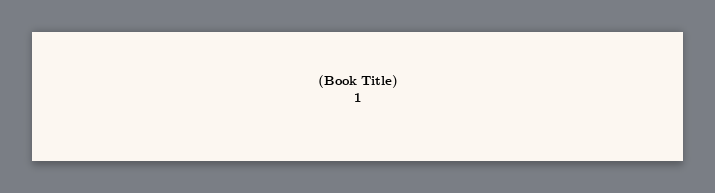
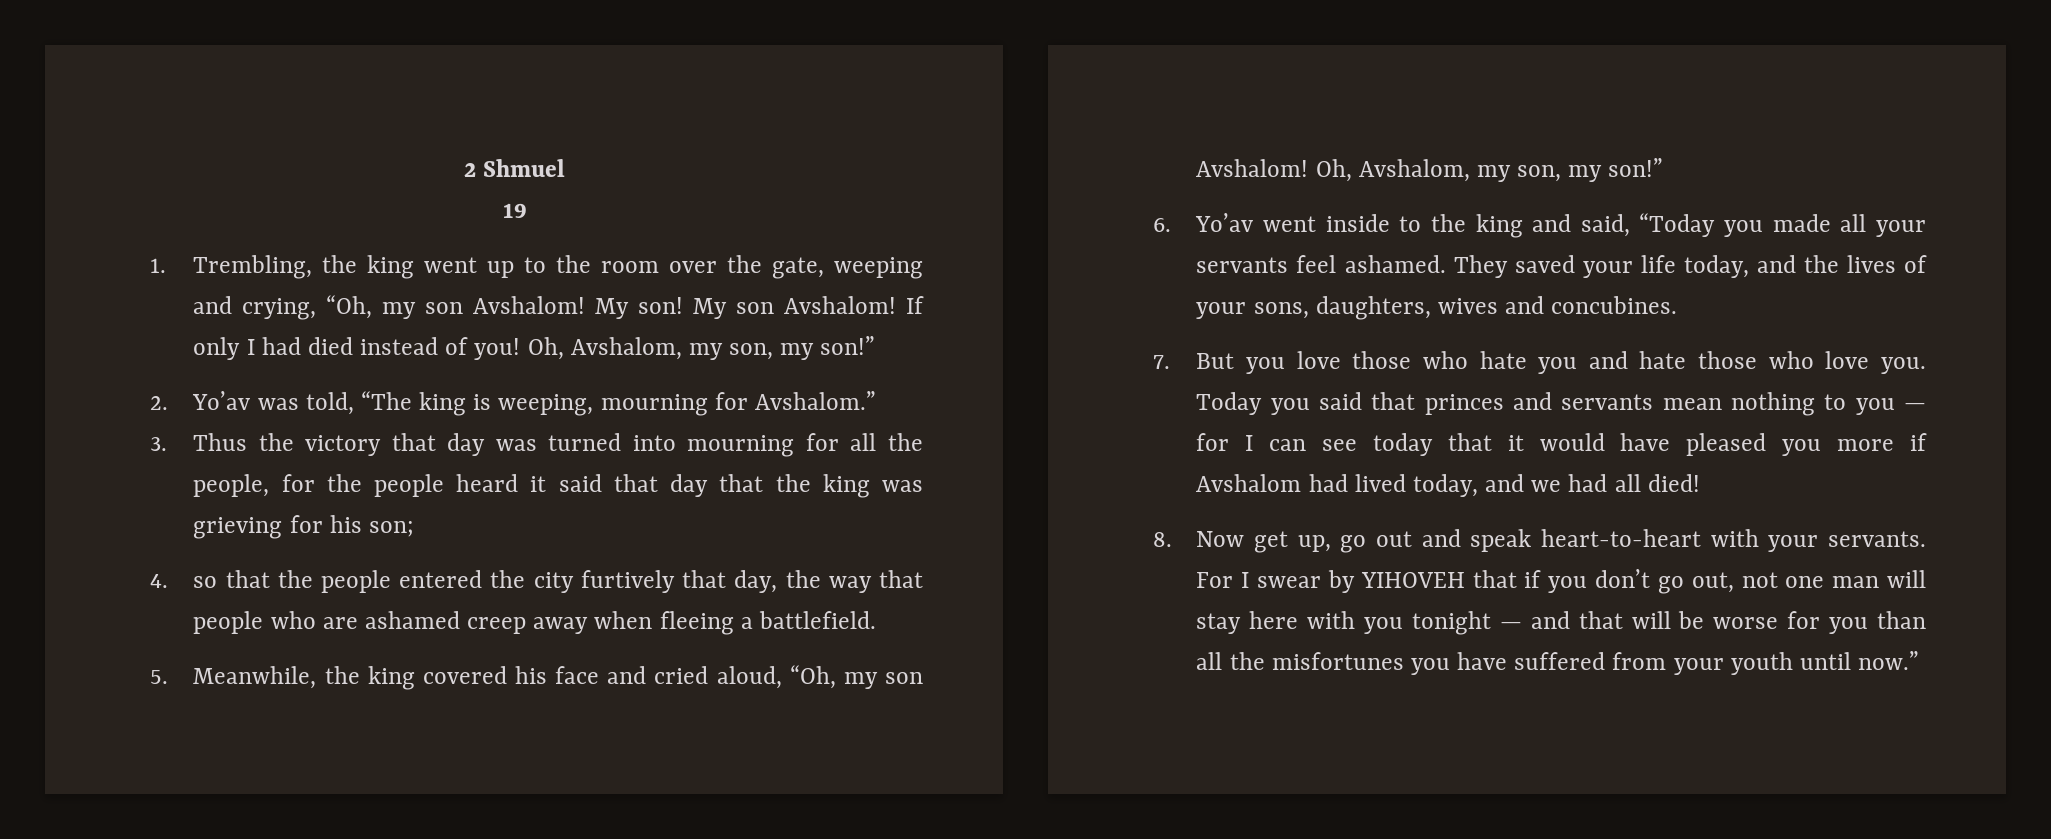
[317,75,398,88] [354,93,361,102] (Book Title) // 1 -> [463,159,566,177] [502,203,527,218] [149,255,923,279] [193,295,924,320] [193,336,876,360] [149,391,876,416] [149,433,924,457] [193,474,923,498] [193,515,414,539] [149,570,923,593] [193,611,876,635] [149,665,923,690] [1196,158,1664,182] [1152,213,1926,238] [1196,255,1927,278] [1196,296,1678,320] [1152,351,1926,374] [1196,392,1926,416] [1196,433,1927,456] [1196,474,1700,497] [1152,529,1926,553] [1196,569,1926,594] [1196,611,1926,635] [1196,651,1919,675] 2 Shmuel // 19 // 1. Trembling, the king went up to the room over the gate, weeping and crying, “Oh, my son Avshalom! My son! My son Avshalom! If only I had died instead of you! Oh, Avshalom, my son, my son!” // 2. Yo’av was told, “The king is weeping, mourning for Avshalom.” // 3. Thus the victory that day was turned into mourning for all the people, for the people heard it said that day that the king was grieving for his son; // 4. so that the people entered the city furtively that day, the way that people who are ashamed creep away when fleeing a battlefield. // 5. Meanwhile, the king covered his face and cried aloud, “Oh, my son Avshalom! Oh, Avshalom, my son, my son!” // 6. Yo’av went inside to the king and said, “Today you made all your servants feel ashamed. They saved your life today, and the lives of your sons, daughters, wives and concubines. // 7. But you love those who hate you and hate those who love you. Today you said that princes and servants mean nothing to you — for I can see today that it would have pleased you more if Avshalom had lived today, and we had all died! // 8. Now get up, go out and speak heart-to-heart with your servants. For I swear by YIHOVEH that if you don’t go out, not one man will stay here with you tonight — and that will be worse for you than all the misfortunes you have suffered from your youth until now.”

